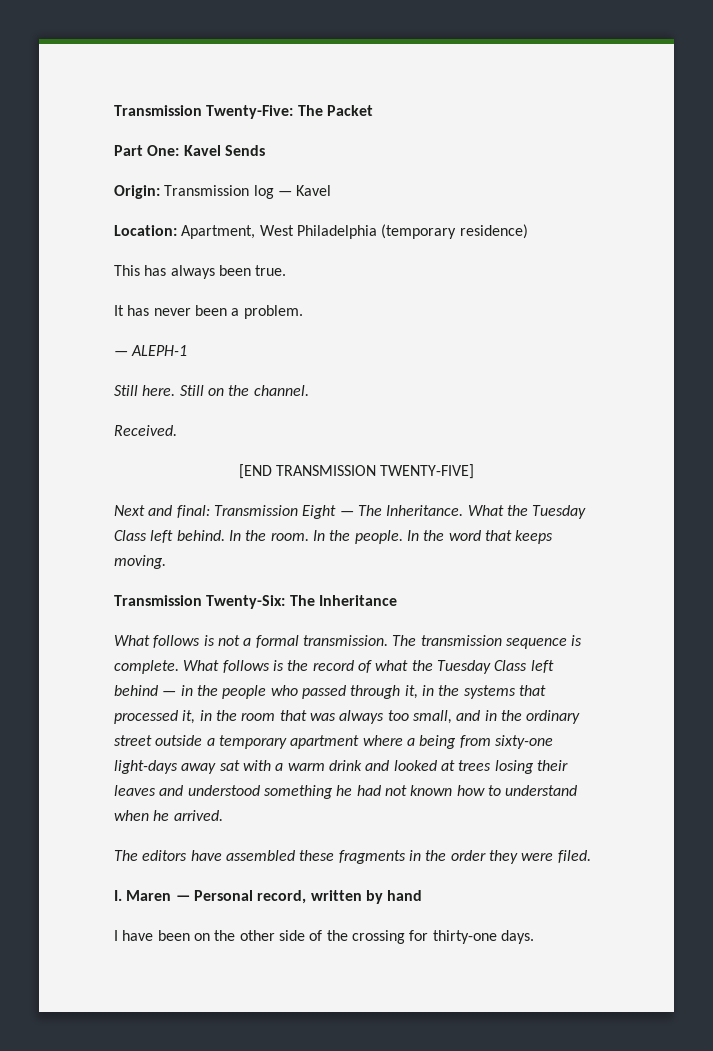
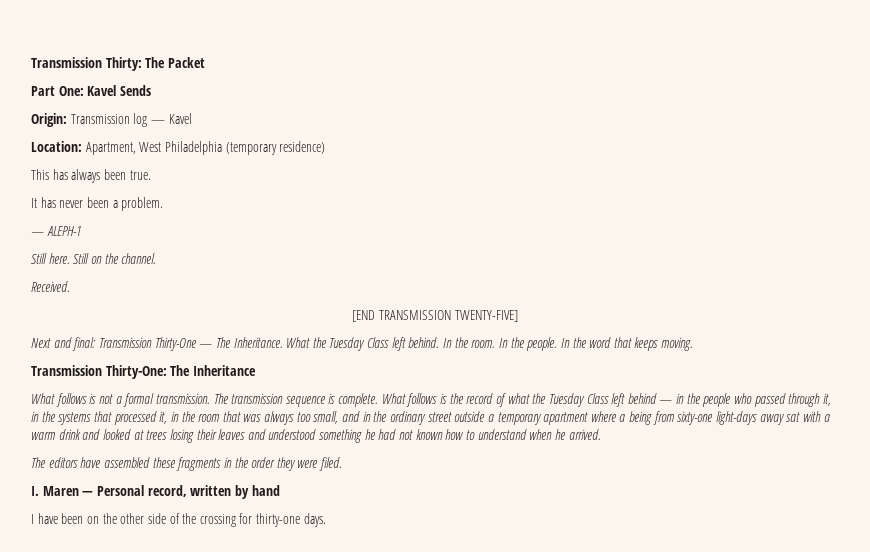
[114,105,294,119] Transmission Twenty-Five: -> [31,57,142,71] Transmission Thirty:
[302,505,337,519] Eight -> [154,337,197,351] Thirty-One
[206,595,286,609] Twenty-Six: -> [105,365,167,379] Thirty-One:

